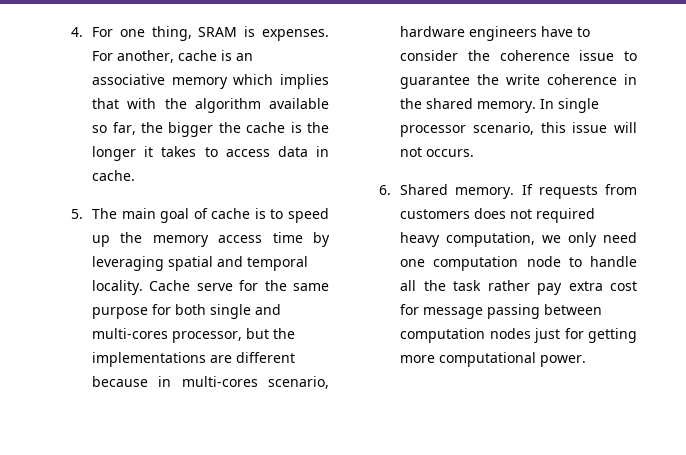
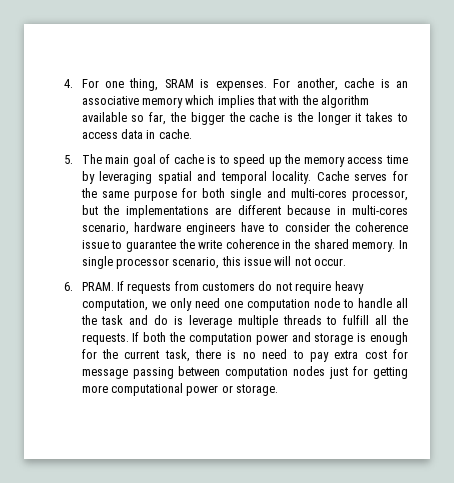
[196,283,233,291] serve -> [354,173,388,181] serves
[426,149,475,157] occurs. -> [314,258,347,266] occur.
[400,184,515,199] Shared memory. -> [81,282,114,291] PRAM.
[474,208,596,223] does not required -> [258,281,332,294] do not require
[487,280,530,291] rather -> [129,315,409,328] [81,332,408,345] [81,349,304,362] and do is leverage multiple threads to fulfill all the requests. If both the computation power and storage is enough for the current task, there is no need to
[540,355,587,367] power. -> [186,384,279,396] power or storage.

